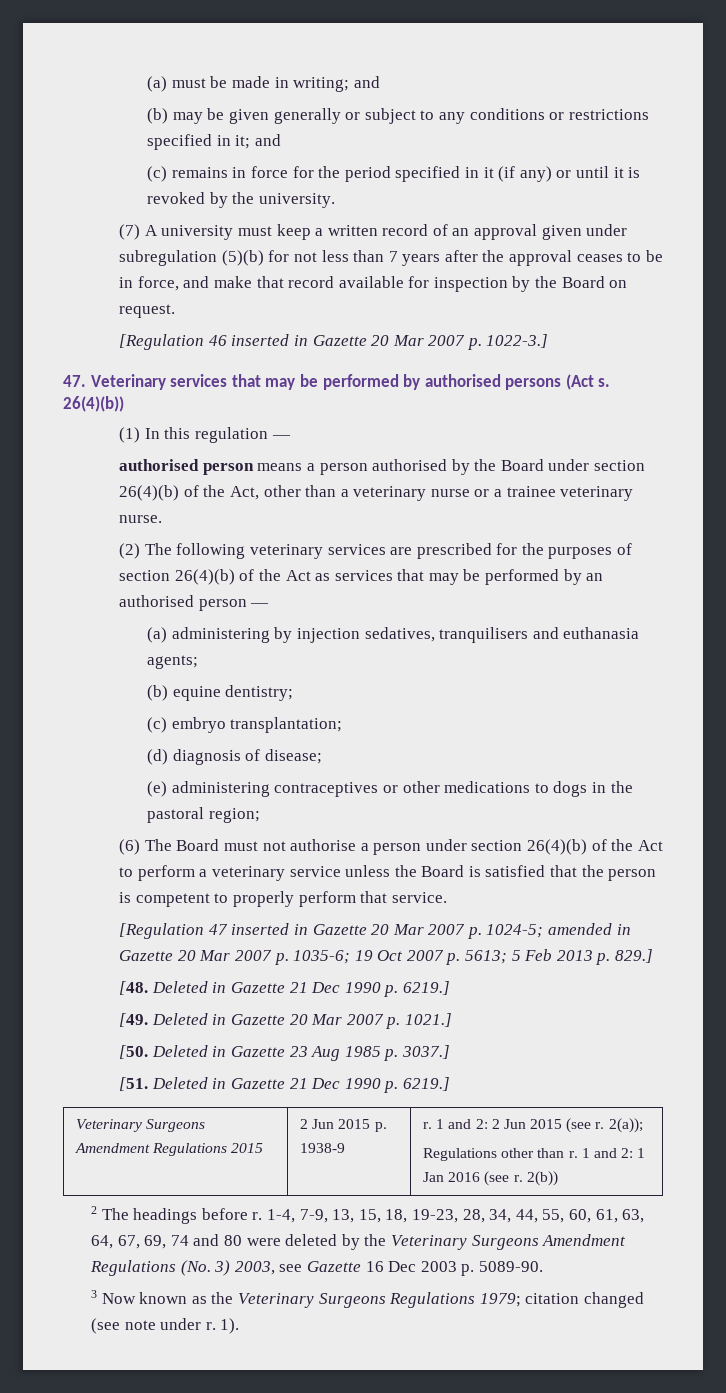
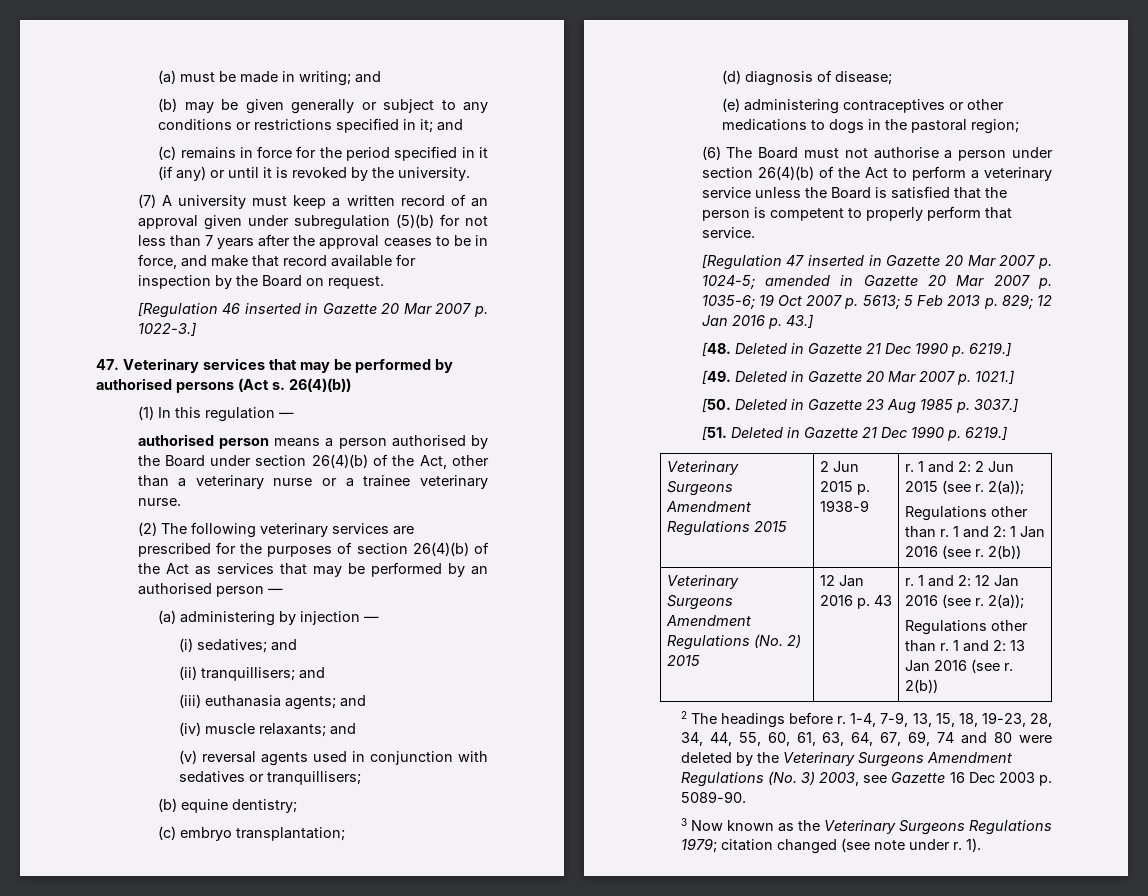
[364,627,640,643] [147,655,199,669] sedatives, tranquilisers and euthanasia agents; -> [364,616,380,622] [178,638,297,653] [178,666,325,681] [178,694,366,710] [178,722,356,737] [178,750,488,766] [178,771,361,785] — // (i) sedatives; and // (ii) tranquillisers; and // (iii) euthanasia agents; and // (iv) muscle relaxants; and // (v) reversal agents used in conjunction with sedatives or tranquillisers;
[615,949,654,963] 829.] -> [1001,294,1052,309] [701,314,813,329] 829; 12 Jan 2016 p. 43.]
(558, 1178) none -> [666,575,739,589] [666,595,733,610] [665,615,751,626] [666,634,801,650] [666,655,700,666] [819,575,864,587] [819,595,892,609] [904,575,1019,587] [904,594,1024,609] [904,620,1028,635] [904,640,1025,652] [904,659,1013,673] [904,679,938,693] // Veterinary Surgeons Amendment Regulations (No. 2) 2015 | 12 Jan 2016 p. 43 | r. 1 and 2: 12 Jan 2016 (see r. 2(a)); // Regulations other than r. 1 and 2: 13 Jan 2016 (see r. 2(b))

